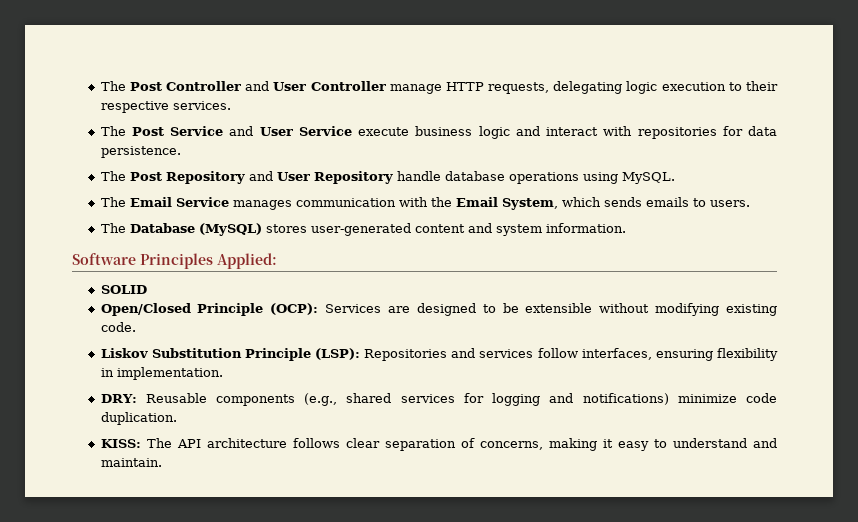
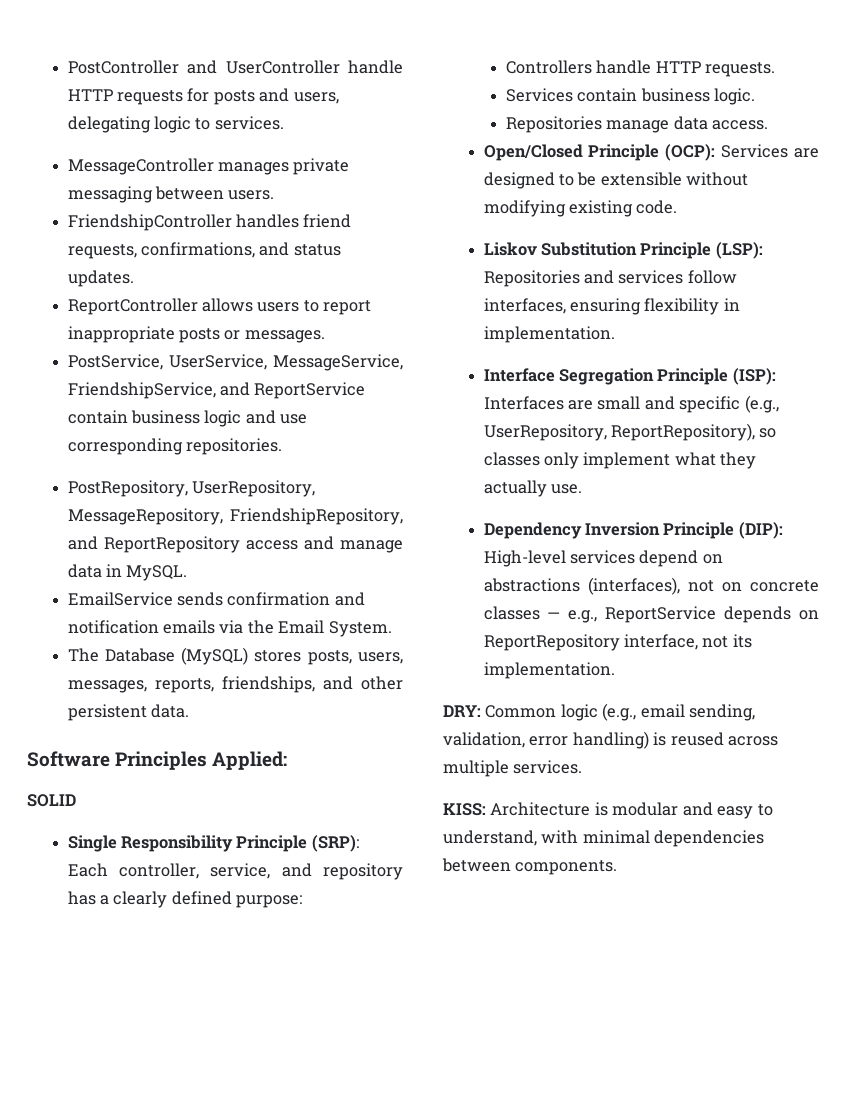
[100,81,778,94] [100,101,231,113] [100,126,777,139] [100,146,181,158] [100,171,675,184] [100,197,750,210] [100,223,626,236] [72,253,277,269] [100,285,147,294] The Post Controller and User Controller manage HTTP requests, delegating logic execution to their respective services. // The Post Service and User Service execute business logic and interact with repositories for data persistence. // The Post Repository and User Repository handle database operations using MySQL. // The Email Service manages communication with the Email System, which sends emails to users. // The Database (MySQL) stores user-generated content and system information. // Software Principles Applied: // SOLID -> [67,60,403,74] [67,88,339,105] [67,116,284,133] [67,158,350,175] [67,186,275,203] [67,214,352,231] [67,242,341,259] [67,270,134,287] [67,298,372,315] [67,326,325,343] [67,354,403,371] [67,382,366,399] [67,410,308,427] [67,438,283,455] [67,480,316,497] [67,508,403,525] [67,536,404,553] [67,564,188,581] [67,592,365,606] [67,620,392,637] [67,647,403,665] [67,676,404,693] [67,704,190,721] [27,751,288,770] [27,794,76,807] [67,835,359,852] [67,863,404,880] [67,891,303,908] [506,60,776,77] [506,88,756,105] [506,116,769,133] PostController and UserController handle HTTP requests for posts and users, delegating logic to services. // MessageController manages private messaging between users. // FriendshipController handles friend requests, confirmations, and status updates. // ReportController allows users to report inappropriate posts or messages. // PostService, UserService, MessageService, FriendshipService, and ReportService contain business logic and use corresponding repositories. // PostRepository, UserRepository, MessageRepository, FriendshipRepository, and ReportRepository access and manage data in MySQL. // EmailService sends confirmation and notification emails via the Email System. // The Database (MySQL) stores posts, users, messages, reports, friendships, and other persistent data. // Software Principles Applied: // SOLID // Single Responsibility Principle (SRP): Each controller, service, and repository has a clearly defined purpose: // Controllers handle HTTP requests. // Services contain business logic. // Repositories manage data access.
[100,393,777,406] [100,412,177,425] [100,438,778,451] [100,458,162,467] DRY: Reusable components (e.g., shared services for logging and notifications) minimize code duplication. // KISS: The API architecture follows clear separation of concerns, making it easy to understand and maintain. -> [483,368,776,385] [483,395,779,413] [483,423,777,441] [483,452,757,469] [483,480,583,497] [483,522,783,539] [483,550,723,567] [483,577,820,595] [483,606,819,623] [483,634,752,651] [483,662,615,679] [443,703,756,721] [443,731,779,749] [443,760,583,777] [443,802,773,819] [443,830,765,847] [442,858,618,875] Interface Segregation Principle (ISP): Interfaces are small and specific (e.g., UserRepository, ReportRepository), so classes only implement what they actually use. // Dependency Inversion Principle (DIP): High-level services depend on abstractions (interfaces), not on concrete classes — e.g., ReportService depends on ReportRepository interface, not its implementation. // DRY: Common logic (e.g., email sending, validation, error handling) is reused across multiple services. // KISS: Architecture is modular and easy to understand, with minimal dependencies between components.

